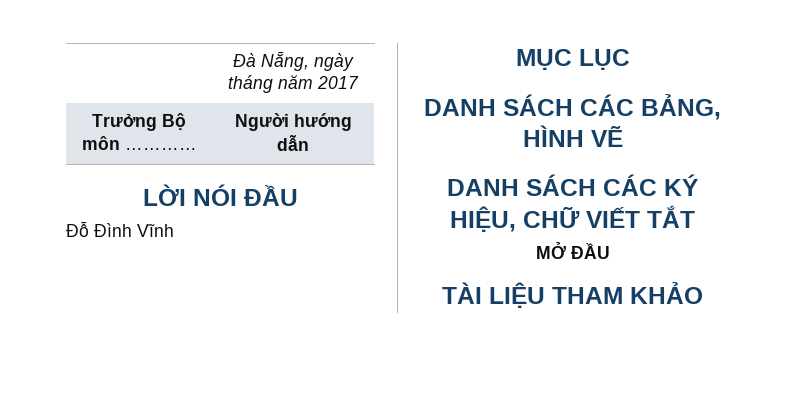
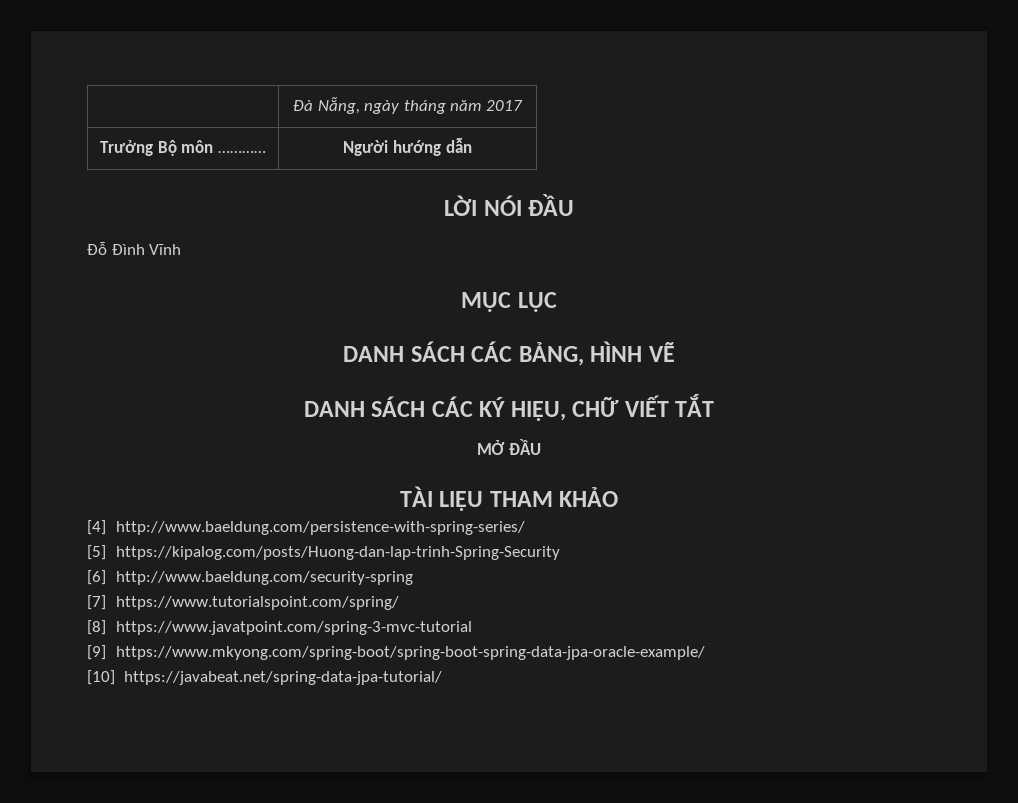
(703, 293) none -> [87,520,526,535] [87,545,561,560] [87,570,414,585] [87,595,400,610] [87,620,473,635] [87,645,706,660] [87,670,442,685] // [4] http://www.baeldung.com/persistence-with-spring-series/ // [5] https://kipalog.com/posts/Huong-dan-lap-trinh-Spring-Security // [6] http://www.baeldung.com/security-spring // [7] https://www.tutorialspoint.com/spring/ // [8] https://www.javatpoint.com/spring-3-mvc-tutorial // [9] https://www.mkyong.com/spring-boot/spring-boot-spring-data-jpa-oracle-example/ // [10] https://javabeat.net/spring-data-jpa-tutorial/

